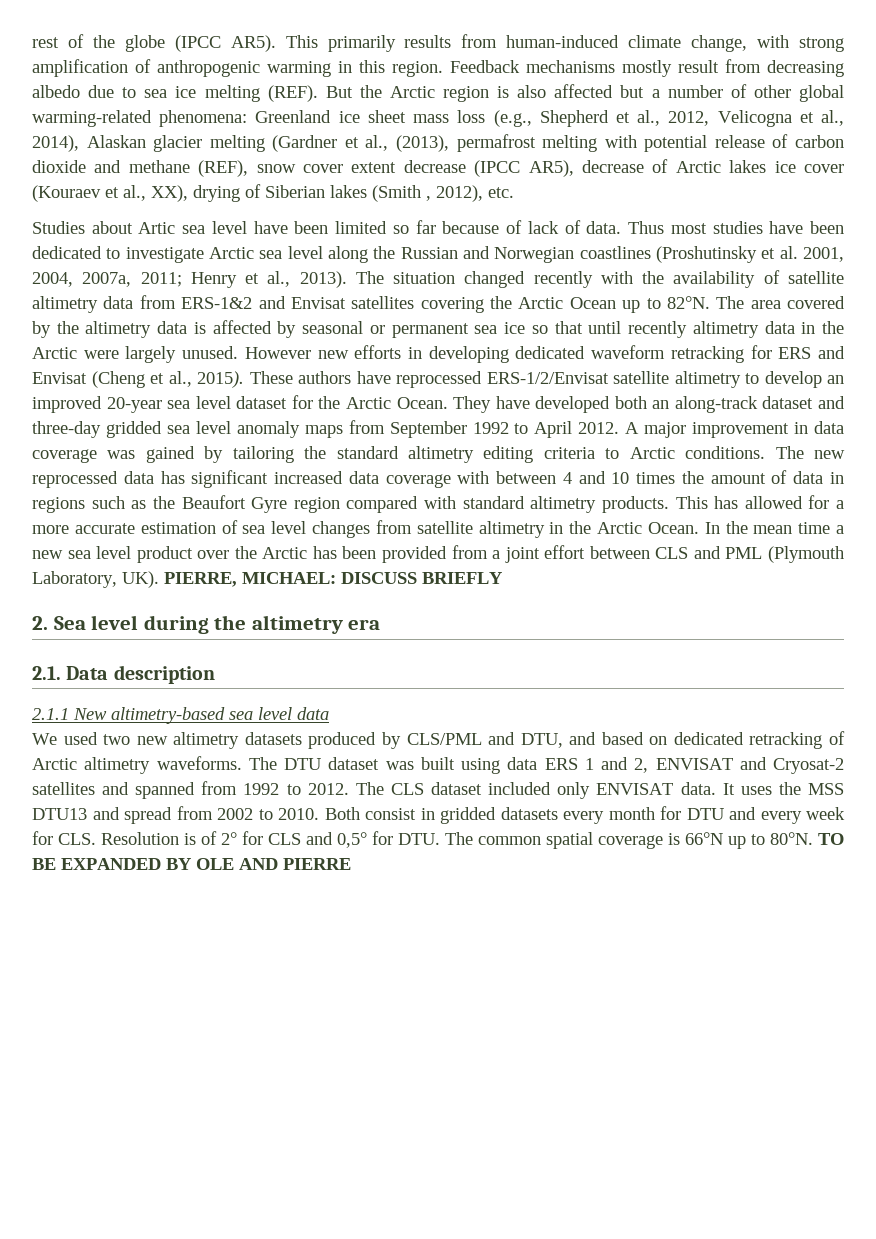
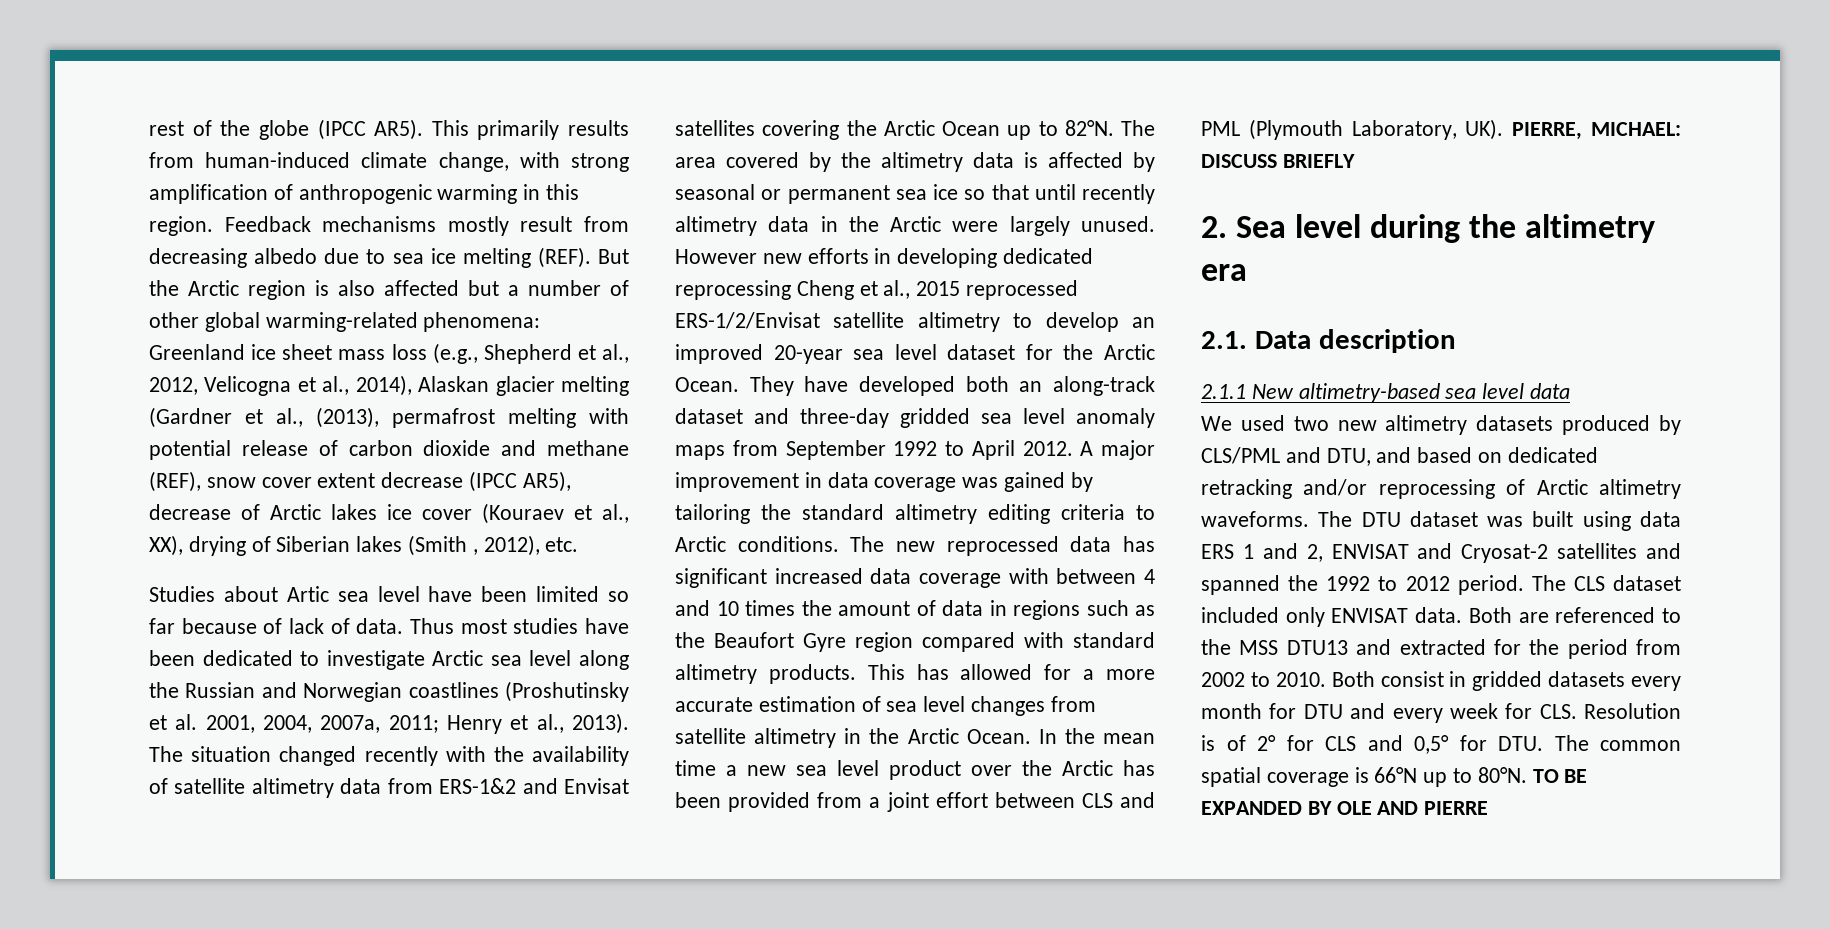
[591,345,845,363] [32,371,391,388] waveform retracking for ERS and Envisat (Cheng et al., 2015). These authors have -> [675,280,961,300] reprocessing Cheng et al., 2015
(823, 740) none -> [1303,479,1495,499] and/or reprocessing
[201,781,349,795] from 1992 to 2012. -> [1288,575,1524,595] the 1992 to 2012 period.
[722,782,845,795] [32,807,172,824] It uses the MSS DTU13 and spread -> [1468,607,1681,623] [1201,639,1628,659] Both are referenced to the MSS DTU13 and extracted for the period

